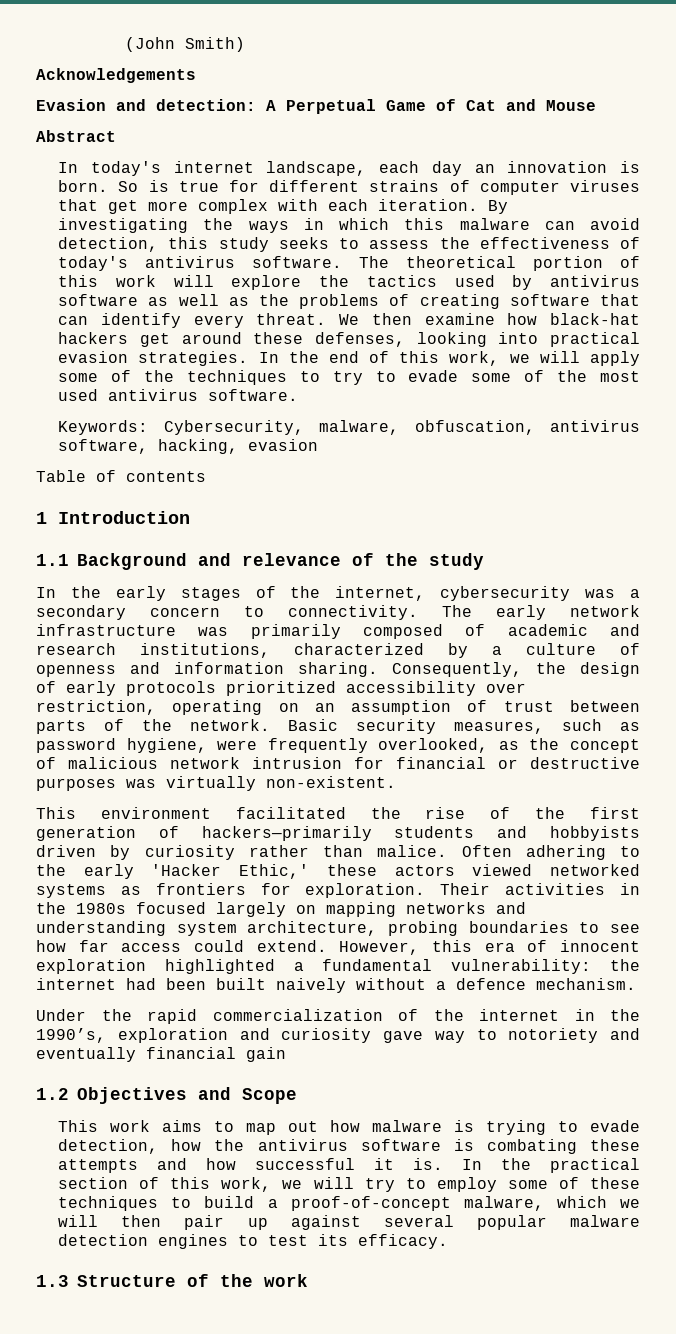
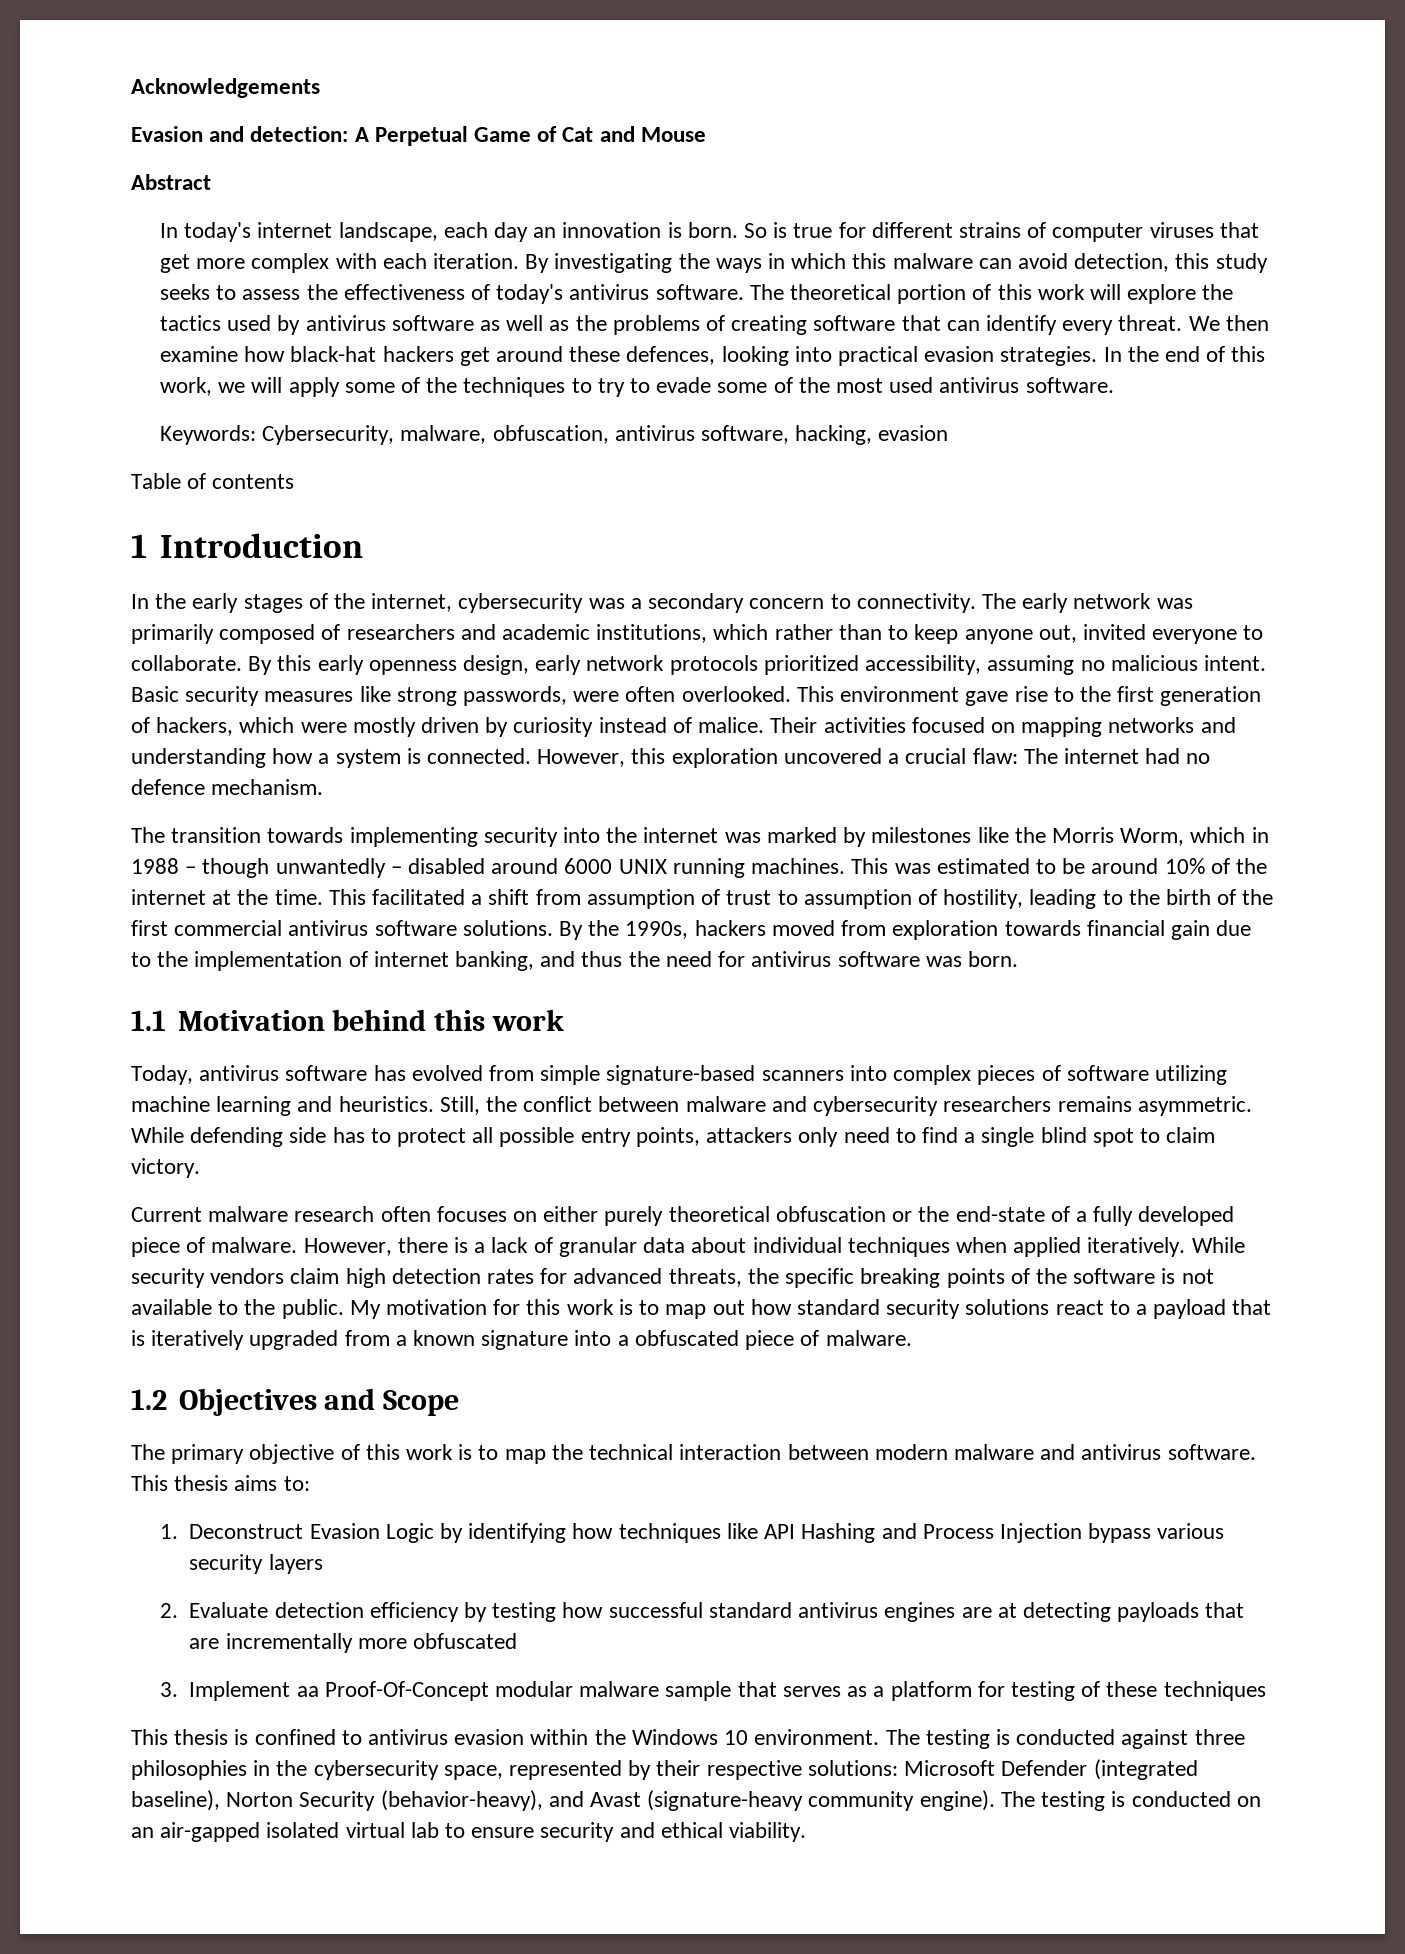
[124,37,245,52] (John Smith) // -> (131, 88) none
[314,332,405,347] defenses, -> [626,346,716,365] defences,
[36,553,484,570] // 1.1 Background and relevance of the study -> (363, 545) none
[36,624,176,636] infrastructure -> (1152, 601) none
[507,624,640,636] [36,643,640,658] [36,662,640,677] [36,681,526,696] [36,700,640,715] [36,719,640,734] [36,738,640,753] [36,757,640,769] [36,776,396,791] [36,807,640,819] [36,826,640,841] [36,845,640,860] [36,864,640,879] [36,883,640,898] [36,902,286,917] academic and research institutions, characterized by a culture of openness and information sharing. Consequently, the design of early protocols prioritized accessibility over restriction, operating on an assumption of trust between parts of the network. Basic security measures, such as password hygiene, were frequently overlooked, as the concept of malicious network intrusion for financial or destructive purposes was virtually non-existent. // This environment facilitated the rise of the first generation of hackers—primarily students and hobbyists driven by curiosity rather than malice. Often adhering to the early 'Hacker Ethic,' these actors viewed networked systems as frontiers for exploration. Their activities in the 1980s focused largely -> [346,624,1264,644] [131,655,1266,675] [131,686,1262,706] [131,717,985,737] researchers and academic institutions, which rather than to keep anyone out, invited everyone to collaborate. By this early openness design, early network protocols prioritized accessibility, assuming no malicious intent. Basic security measures like strong passwords, were often overlooked. This environment gave rise to the first generation of hackers, which were mostly driven by curiosity instead of malice. Their activities focused
[176,921,640,936] [36,940,640,955] [36,959,640,974] [36,978,636,993] [36,1009,640,1024] [36,1028,640,1043] [36,1047,286,1062] [36,1087,297,1104] [58,1120,641,1135] [58,1139,641,1154] [58,1158,640,1173] [58,1177,640,1192] [58,1196,640,1211] [58,1215,640,1230] [58,1234,449,1249] [36,1274,308,1287] system architecture, probing boundaries to see how far access could extend. However, this era of innocent exploration highlighted a fundamental vulnerability: the internet had been built naively without a defence mechanism. // Under the rapid commercialization of the internet in the 1990’s, exploration and curiosity gave way to notoriety and eventually financial gain // 1.2 Objectives and Scope // This work aims to map out how malware is trying to evade detection, how the antivirus software is combating these attempts and how successful it is. In the practical section of this work, we will try to employ some of these techniques to build a proof-of-concept malware, which we will then pair up against several popular malware detection engines to test its efficacy. // 1.3 Structure of the work -> [272,748,1211,768] [131,779,324,795] [131,827,1269,847] [131,858,1267,878] [131,889,1274,909] [131,920,1252,940] [131,951,1018,971] [131,1009,565,1031] [131,1065,1227,1085] [131,1096,1252,1116] [131,1127,1216,1147] [131,1158,200,1178] [131,1206,1235,1226] [131,1237,1245,1257] [131,1268,1214,1288] [131,1299,1272,1319] [131,1330,912,1350] [131,1388,460,1416] [131,1444,1256,1464] [131,1475,310,1491] [159,1523,1225,1543] [189,1554,323,1574] [159,1602,1245,1622] [189,1633,518,1653] [159,1681,1266,1701] [131,1729,1245,1749] [131,1759,1198,1780] [131,1790,1261,1811] [131,1822,807,1842] how a system is connected. However, this exploration uncovered a crucial flaw: The internet had no defence mechanism. // The transition towards implementing security into the internet was marked by milestones like the Morris Worm, which in 1988 – though unwantedly – disabled around 6000 UNIX running machines. This was estimated to be around 10% of the internet at the time. This facilitated a shift from assumption of trust to assumption of hostility, leading to the birth of the first commercial antivirus software solutions. By the 1990s, hackers moved from exploration towards financial gain due to the implementation of internet banking, and thus the need for antivirus software was born. // 1.1 Motivation behind this work // Today, antivirus software has evolved from simple signature-based scanners into complex pieces of software utilizing machine learning and heuristics. Still, the conflict between malware and cybersecurity researchers remains asymmetric. While defending side has to protect all possible entry points, attackers only need to find a single blind spot to claim victory. // Current malware research often focuses on either purely theoretical obfuscation or the end-state of a fully developed piece of malware. However, there is a lack of granular data about individual techniques when applied iteratively. While security vendors claim high detection rates for advanced threats, the specific breaking points of the software is not available to the public. My motivation for this work is to map out how standard security solutions react to a payload that is iteratively upgraded from a known signature into a obfuscated piece of malware. // 1.2 Objectives and Scope // The primary objective of this work is to map the technical interaction between modern malware and antivirus software. This thesis aims to: // 1. Deconstruct Evasion Logic by identifying how techniques like API Hashing and Process Injection bypass various security layers // 2. Evaluate detection efficiency by testing how successful standard antivirus engines are at detecting payloads that are incrementally more obfuscated // 3. Implement aa Proof-Of-Concept modular malware sample that serves as a platform for testing of these techniques // This thesis is confined to antivirus evasion within the Windows 10 environment. The testing is conducted against three philosophies in the cybersecurity space, represented by their respective solutions: Microsoft Defender (integrated baseline), Norton Security (behavior-heavy), and Avast (signature-heavy community engine). The testing is conducted on an air-gapped isolated virtual lab to ensure security and ethical viability.

